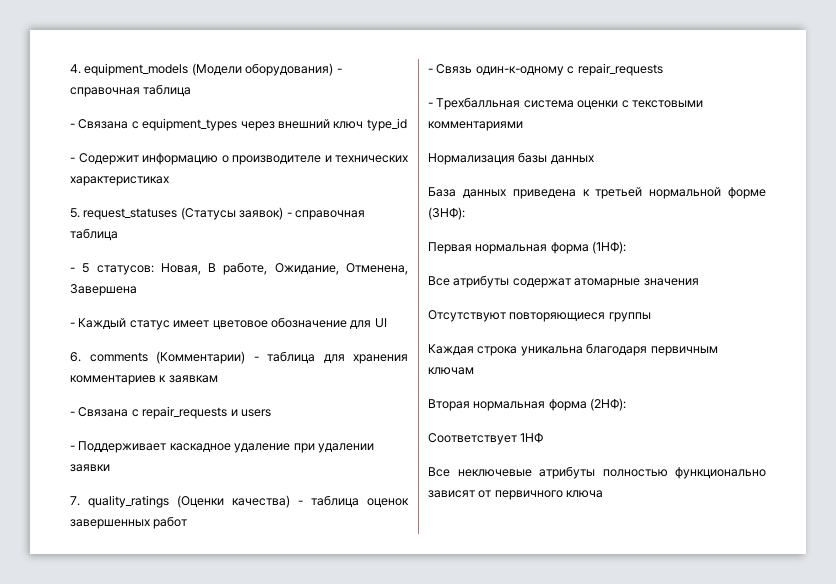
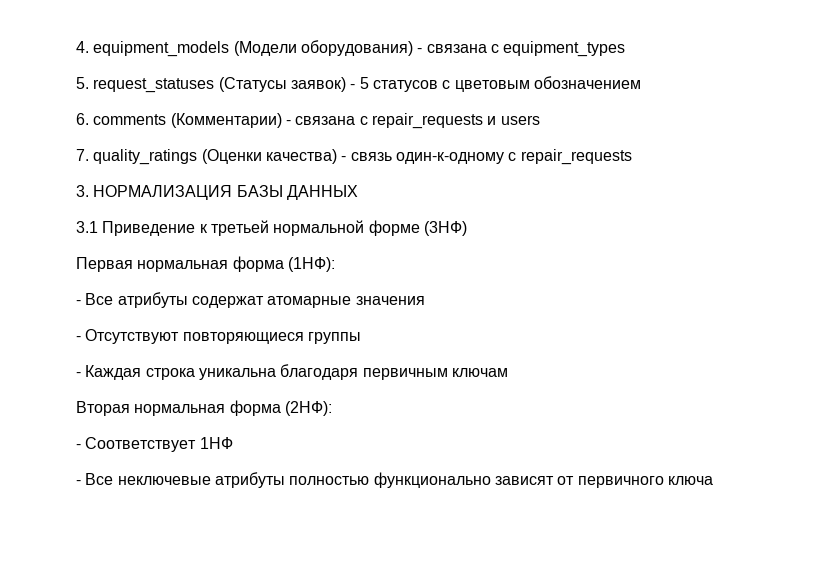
[70,84,192,97] [70,118,407,131] [70,153,408,165] [70,176,169,186] справочная таблица // - Связана с equipment_types через внешний ключ type_id // - Содержит информацию о производителе и технических характеристиках -> [426,41,626,57] связана с equipment_types
[294,210,365,220] [70,228,118,241] [70,262,408,275] [70,284,137,296] [70,317,387,330] [70,351,408,364] [70,375,218,385] [70,406,271,419] [70,441,374,453] [70,464,110,472] справочная таблица // - 5 статусов: Новая, В работе, Ожидание, Отменена, Завершена // - Каждый статус имеет цветовое обозначение для UI // 6. comments (Комментарии) - таблица для хранения комментариев к заявкам // - Связана с repair_requests и users // - Поддерживает каскадное удаление при удалении заявки -> [359,76,641,92] [76,113,540,129] 5 статусов с цветовым обозначением // 6. comments (Комментарии) - связана с repair_requests и users
[311,495,409,508] [70,516,188,529] [428,63,663,76] [428,97,703,110] [428,121,523,131] [428,152,594,165] [428,187,576,199] таблица оценок завершенных работ // - Связь один-к-одному с repair_requests // - Трехбалльная система оценки с текстовыми комментариями // Нормализация базы данных // База данных приведена -> [350,149,632,165] [76,185,358,200] [76,221,196,236] связь один-к-одному с repair_requests // 3. НОРМАЛИЗАЦИЯ БАЗЫ ДАННЫХ // 3.1 Приведение
[428,207,465,220] (3НФ): -> [423,221,467,236] (3НФ)
(627, 247) none -> [76,300,81,305] -
(699, 282) none -> [76,336,81,341] -
(651, 317) none -> [76,372,81,377] -
(627, 404) none -> [76,444,81,449] -
(544, 438) none -> [76,480,81,485] -

